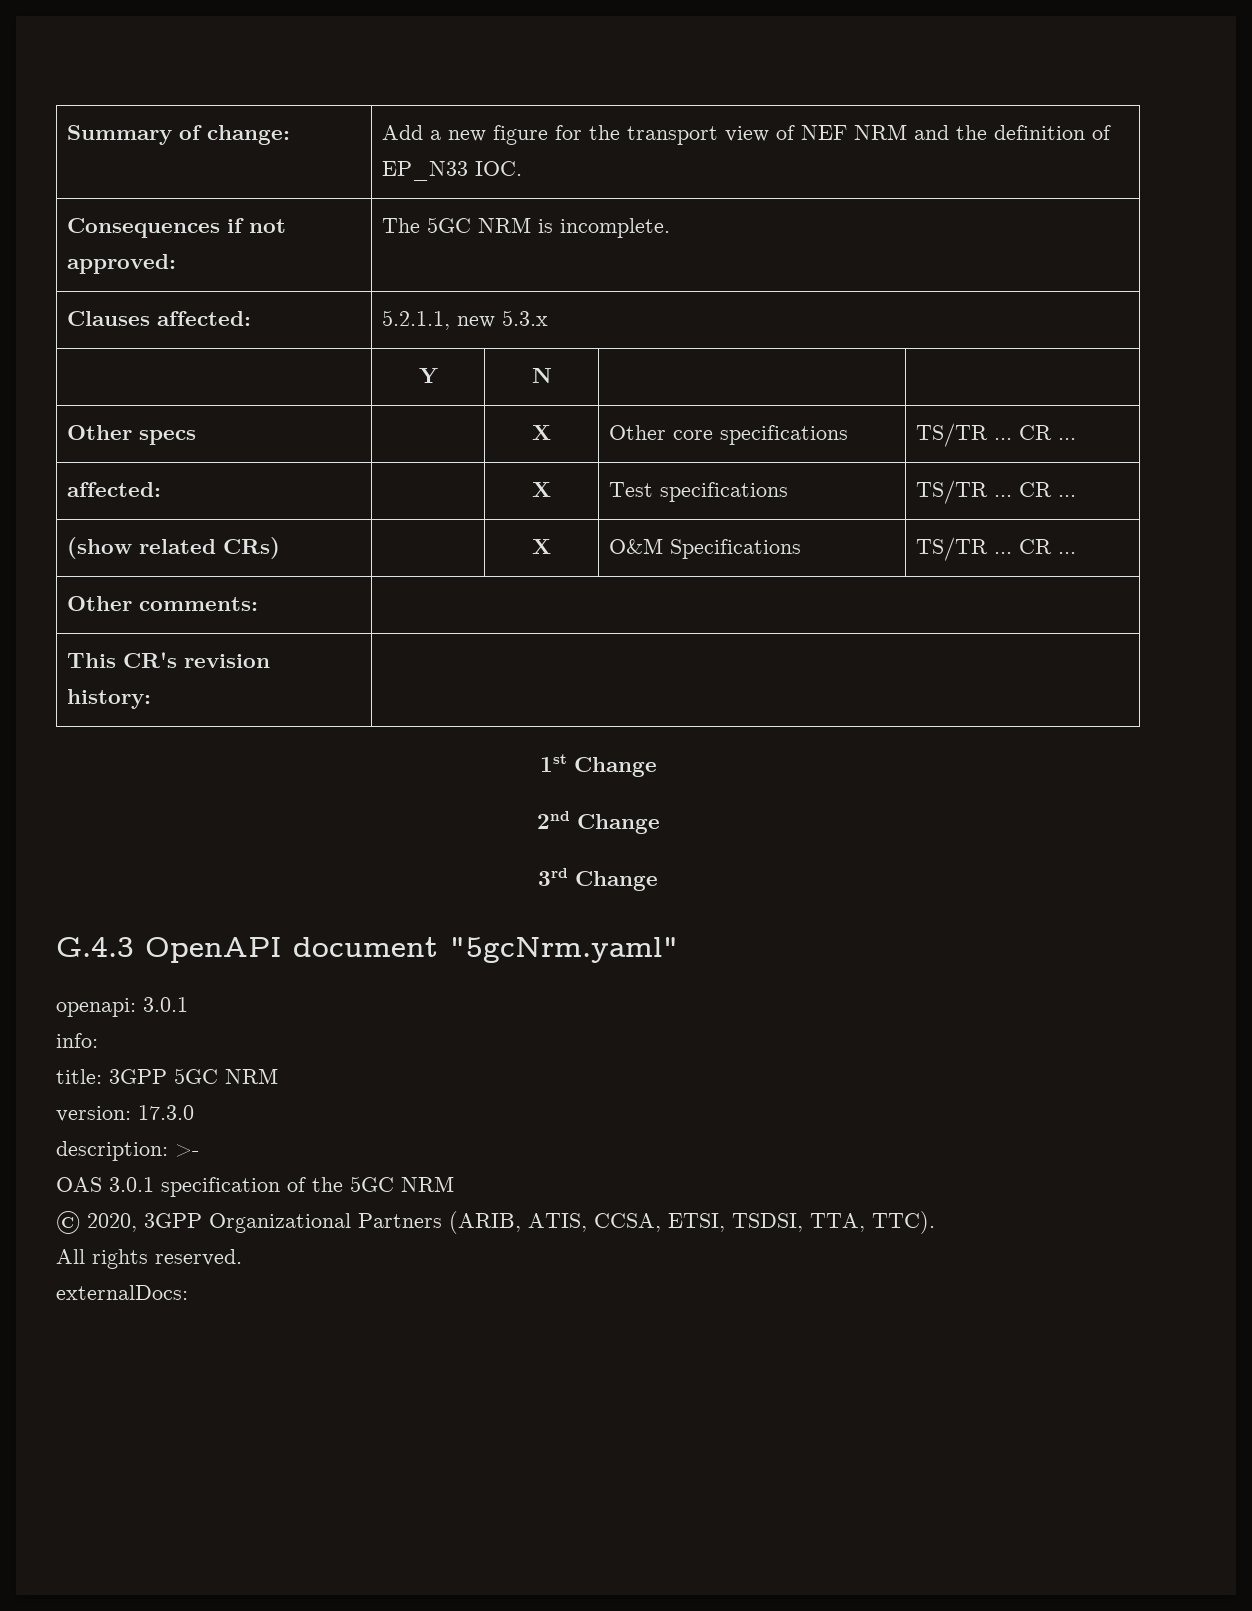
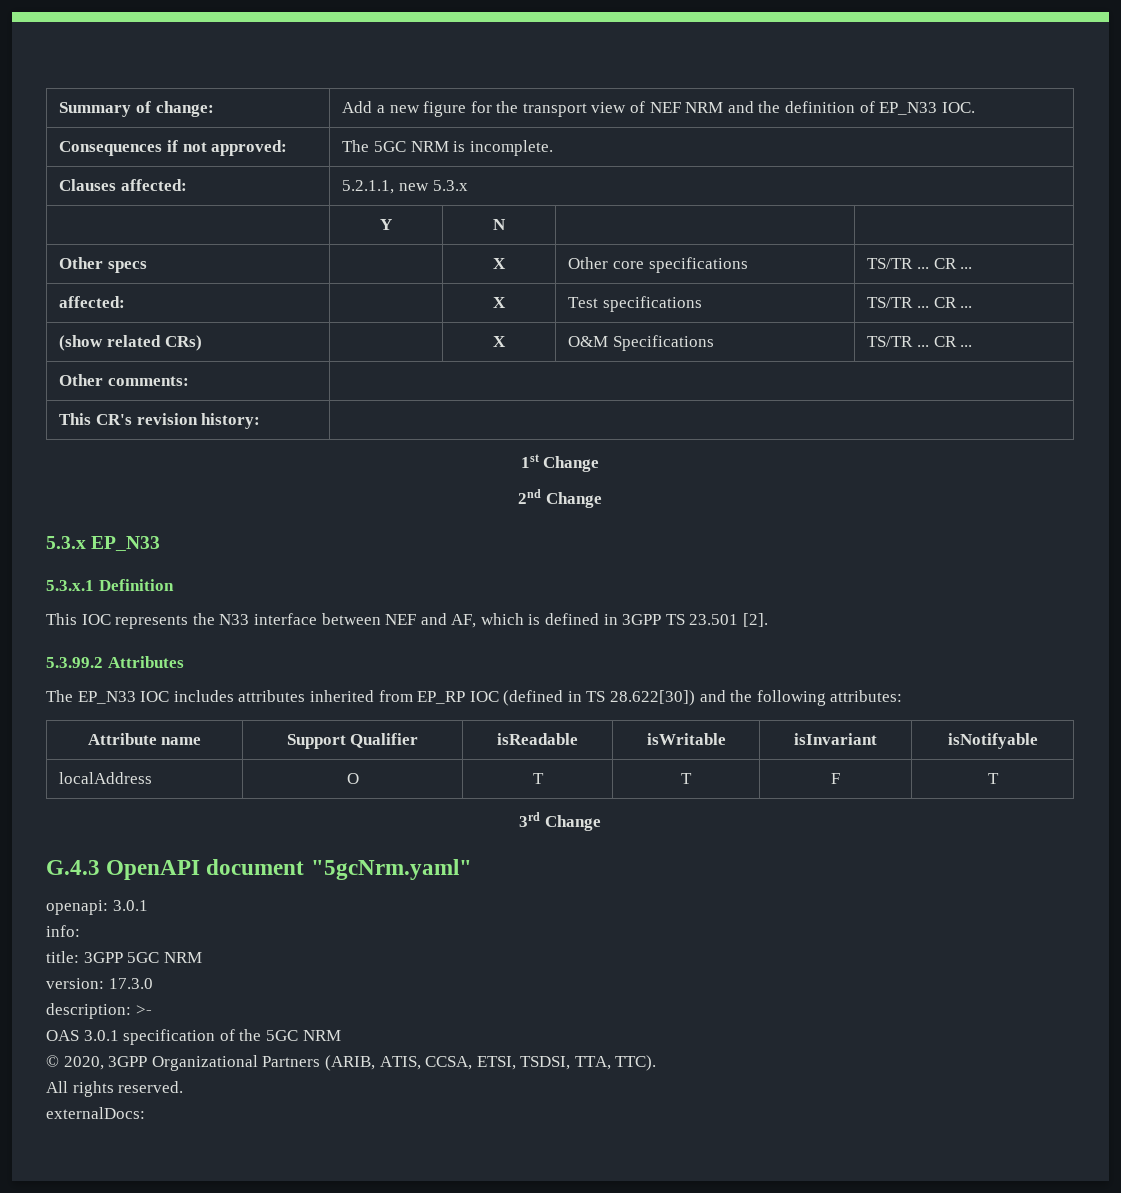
(660, 824) none -> [46,536,161,551] [46,579,174,591] [46,613,769,629] [46,656,184,668] [46,690,903,706] [87,733,202,745] [286,733,419,749] [497,733,578,745] [646,733,726,745] [794,733,877,745] [947,733,1038,749] [59,772,153,784] [346,773,359,784] [532,773,544,784] [681,773,692,784] [831,773,840,784] [987,773,999,784] // 5.3.x EP_N33 // 5.3.x.1 Definition // This IOC represents the N33 interface between NEF and AF, which is defined in 3GPP TS 23.501 [2]. // 5.3.99.2 Attributes // The EP_N33 IOC includes attributes inherited from EP_RP IOC (defined in TS 28.622[30]) and the following attributes: // Attribute name | Support Qualifier | isReadable | isWritable | isInvariant | isNotifyable // localAddress | O | T | T | F | T

